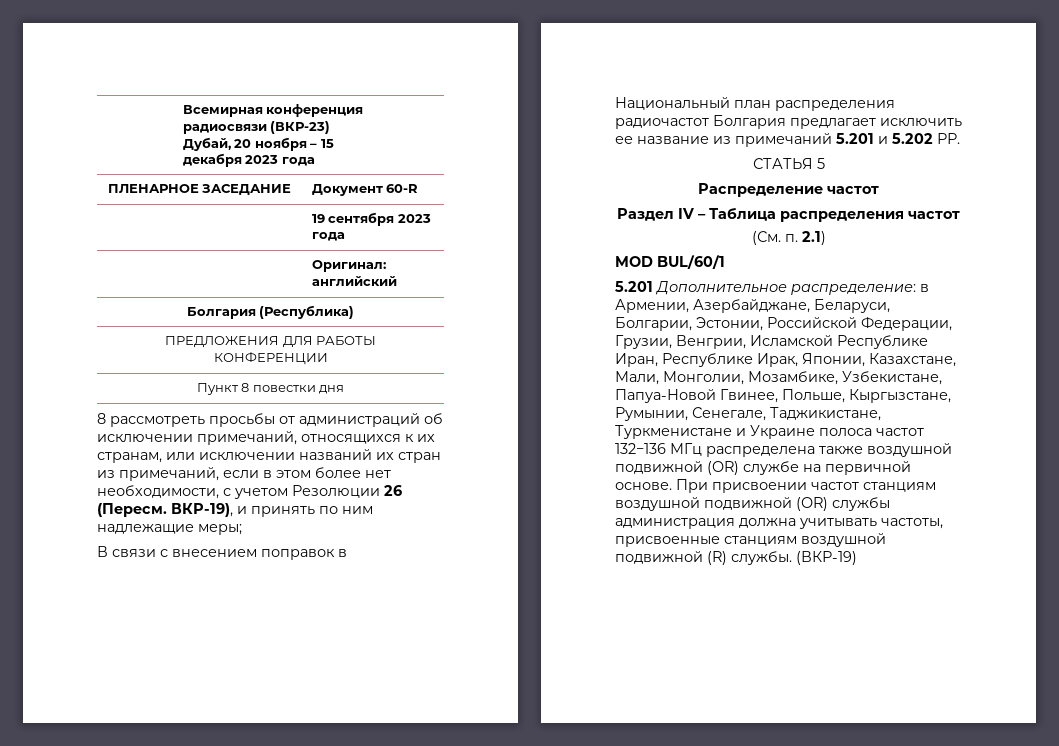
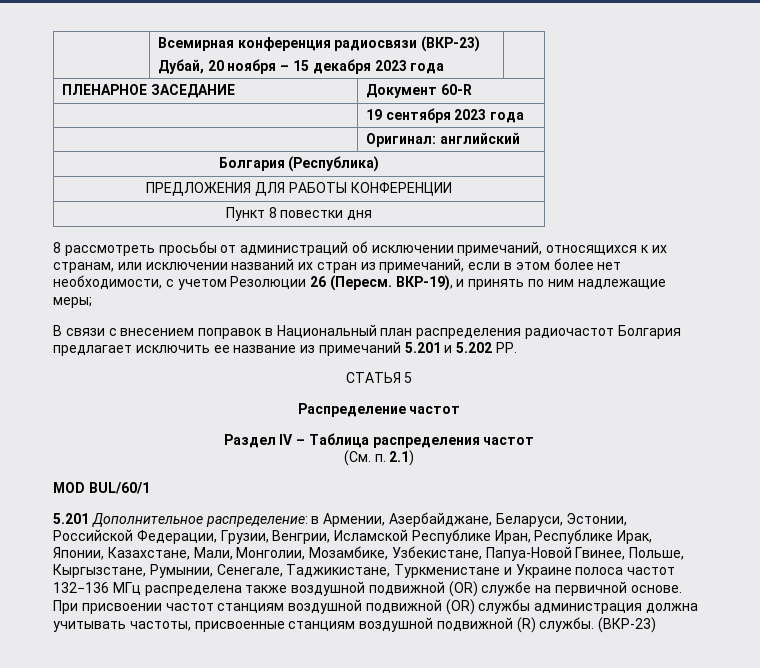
[615,317,692,331] Болгарии, -> (563, 520) none
[796,551,857,565] (ВКР-19) -> [598,617,657,633] (ВКР-23)

